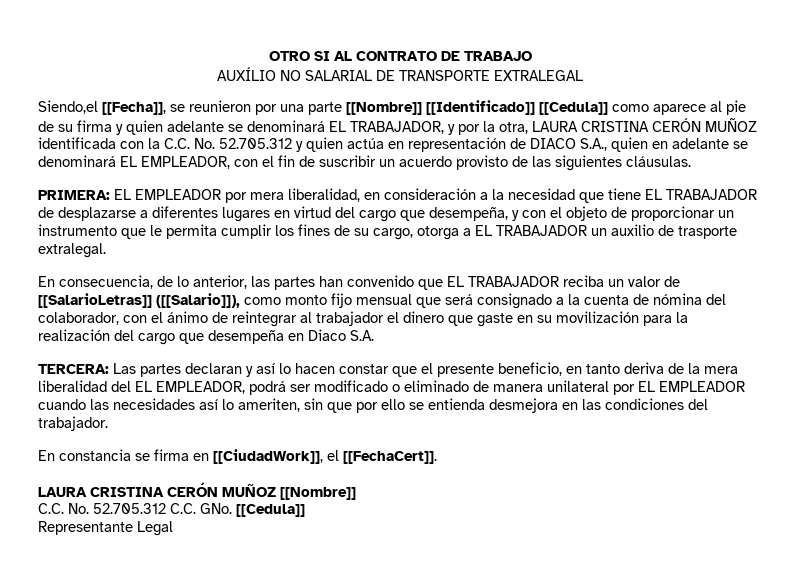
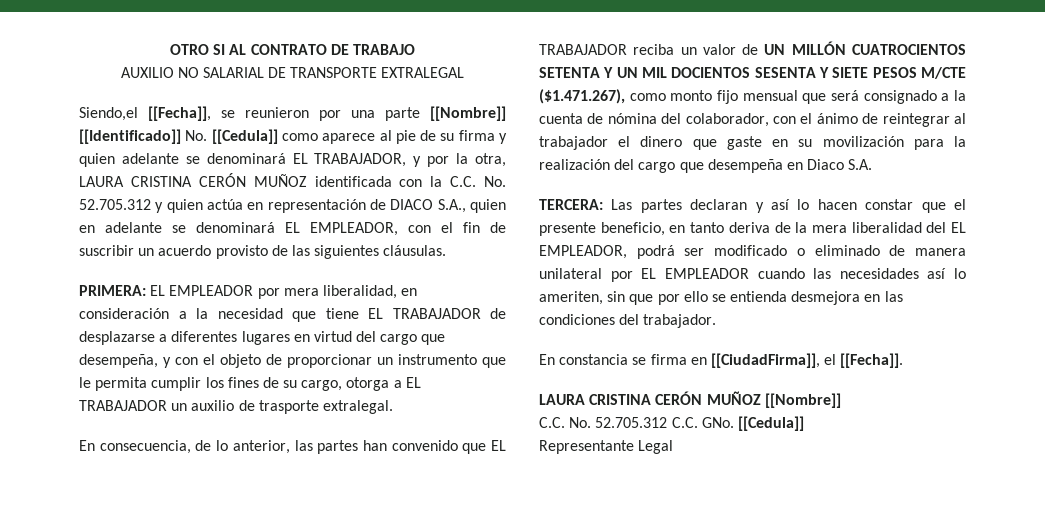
[217,67,276,81] AUXÍLIO -> [120,67,174,78] AUXILIO
(535, 107) none -> [185,130,208,141] No.
[38,293,240,308] [[SalarioLetras]] ([[Salario]]), -> [764,41,966,55] [539,67,966,79] [539,89,625,104] UN MILLÓN CUATROCIENTOS SETENTA Y UN MIL DOCIENTOS SESENTA Y SIETE PESOS M/CTE ($1.471.267),
[213,449,437,464] [[CiudadWork]], el [[FechaCert]]. -> [710,353,904,368] [[CiudadFirma]], el [[Fecha]].

